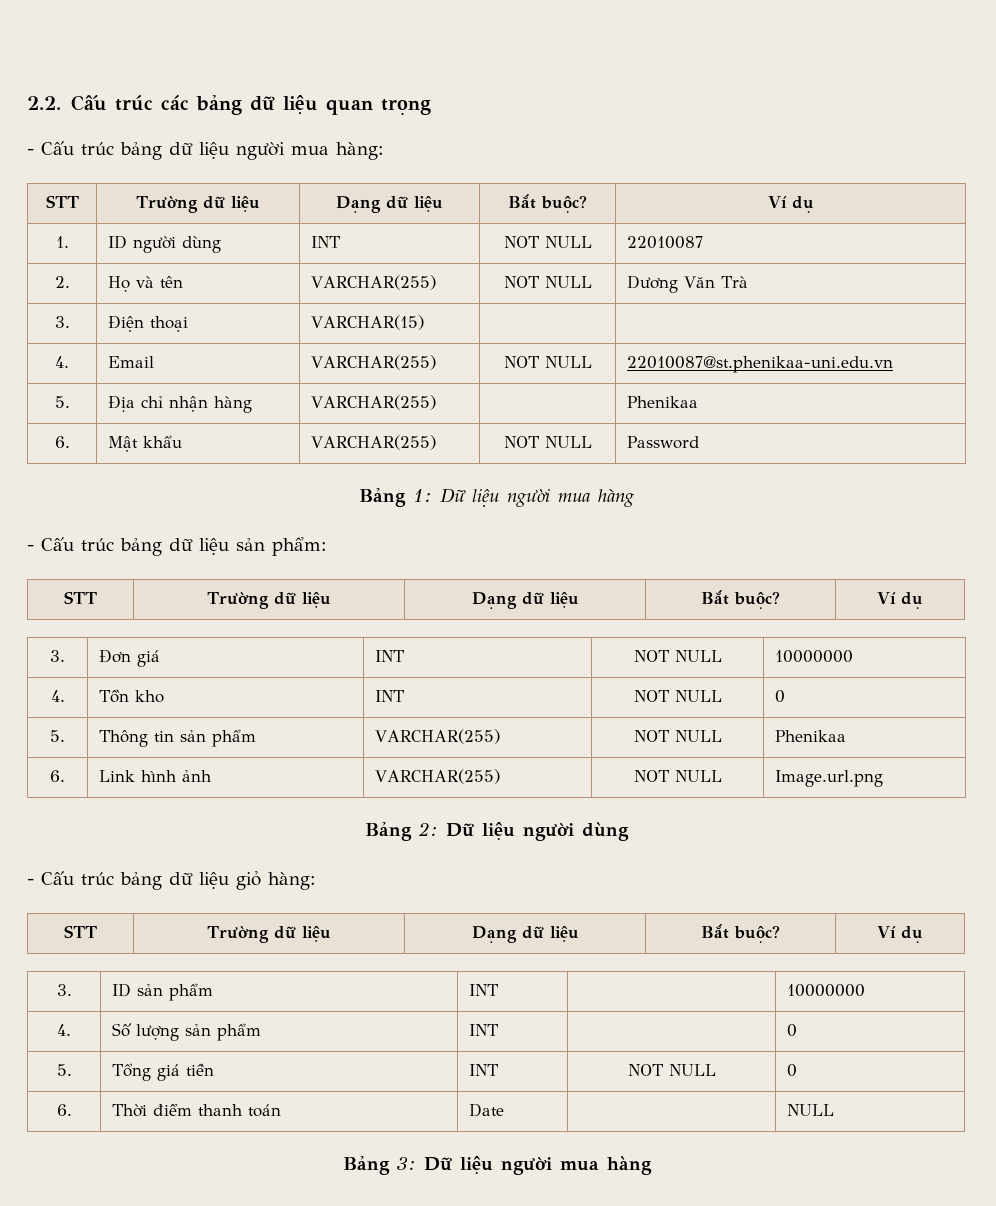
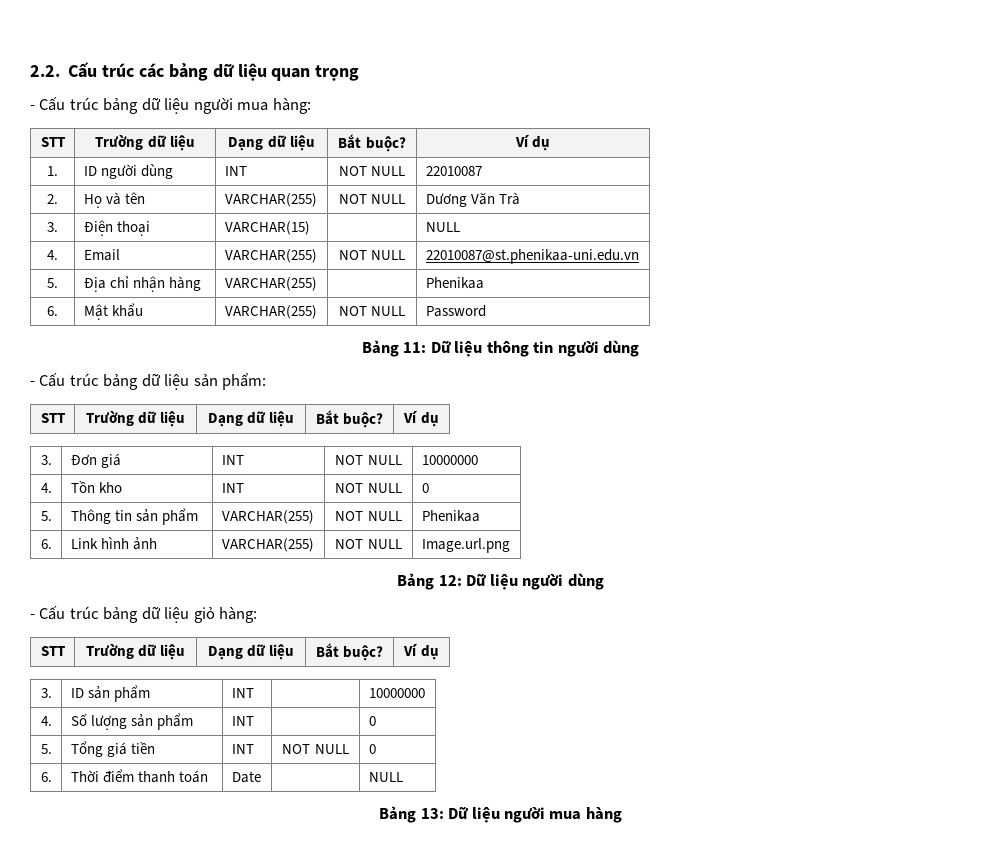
(425, 322) none -> [425,222,460,232] NULL
[413,488,635,507] 1: Dữ liệu người mua hàng -> [403,340,640,357] 11: Dữ liệu thông tin người dùng
[418,822,438,836] 2: -> [438,575,462,586] 12:
[396,1157,416,1170] 3: -> [420,808,444,819] 13:

